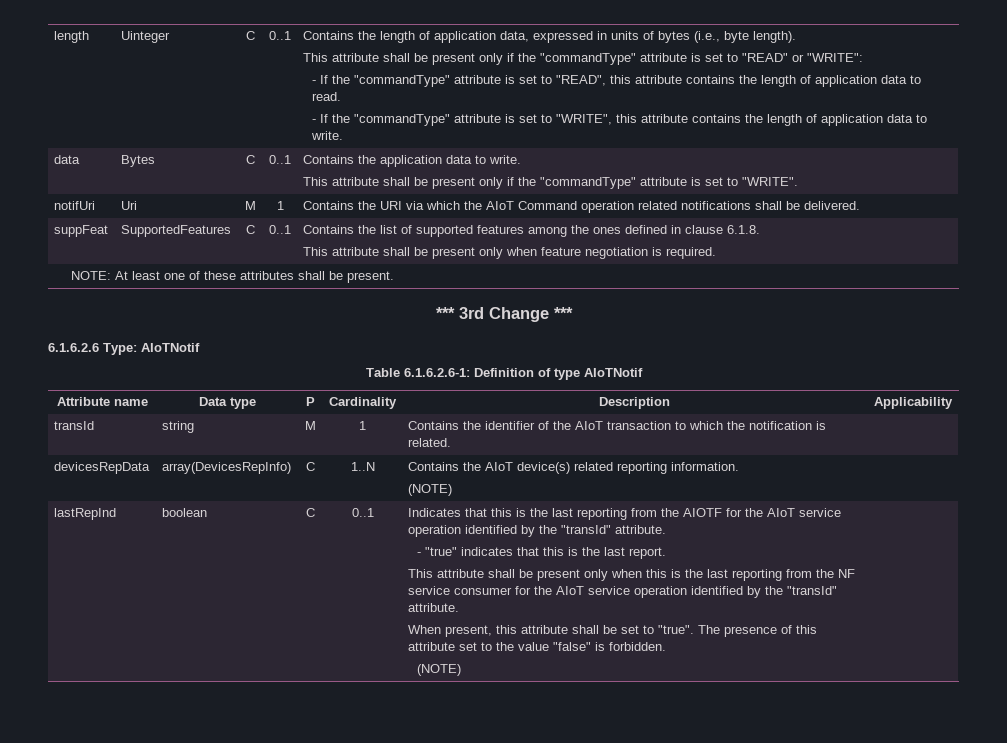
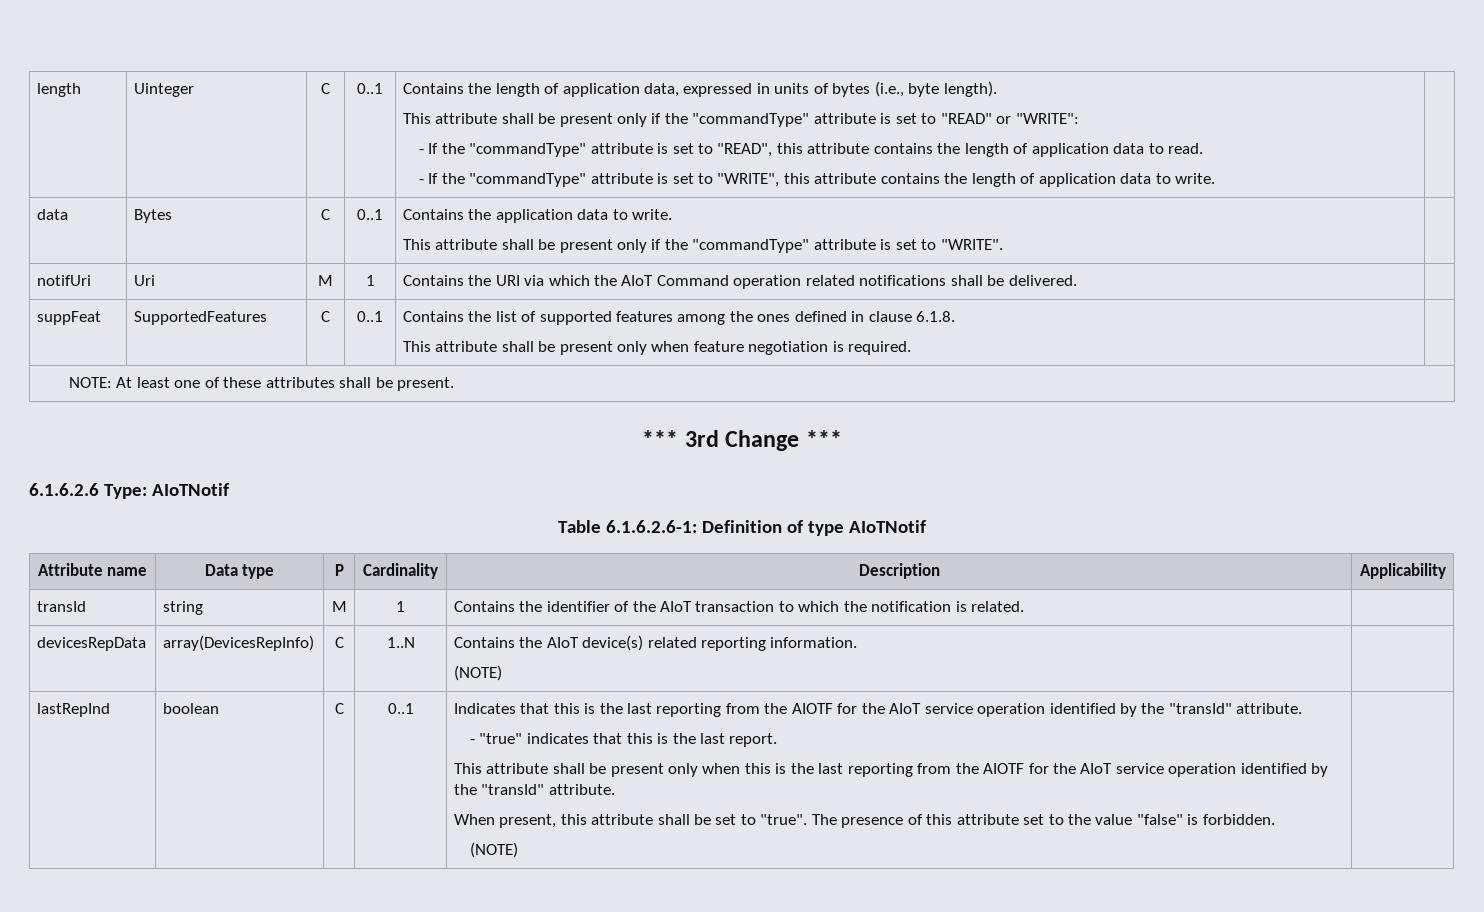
[838,569,856,578] [408,586,513,595] NF service consumer -> [983,763,1025,774] AIOTF

